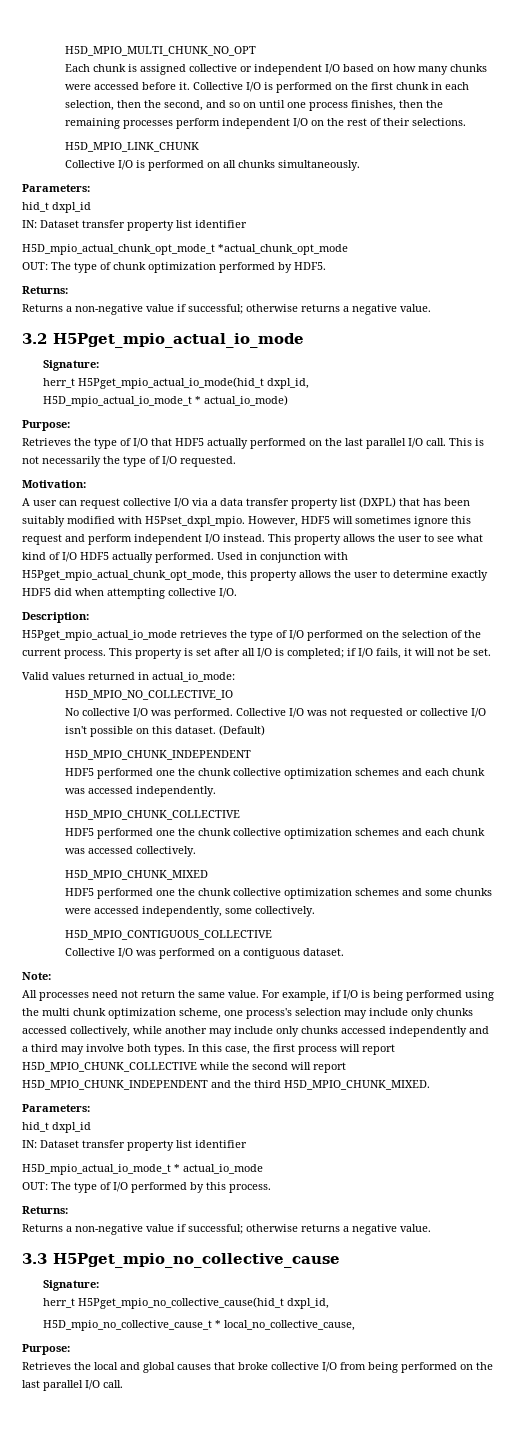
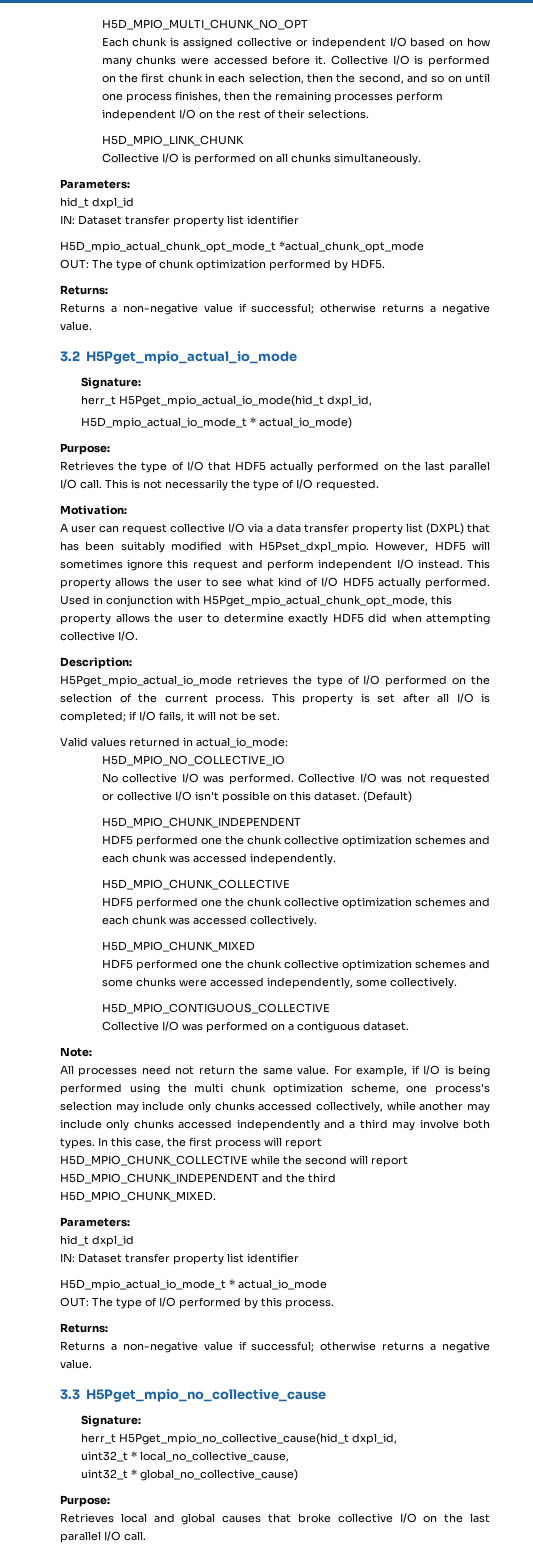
[43,1320,213,1331] H5D_mpio_no_collective_cause_t -> [80,1451,128,1462] uint32_t
[22,1344,70,1355] [22,1362,91,1370] // Purpose: // Retrieves the -> [80,1469,298,1481] [60,1495,110,1507] [60,1513,114,1523] // uint32_t * global_no_collective_cause) // Purpose: // Retrieves
[340,1362,457,1373] from being performed -> (417, 1518) none

